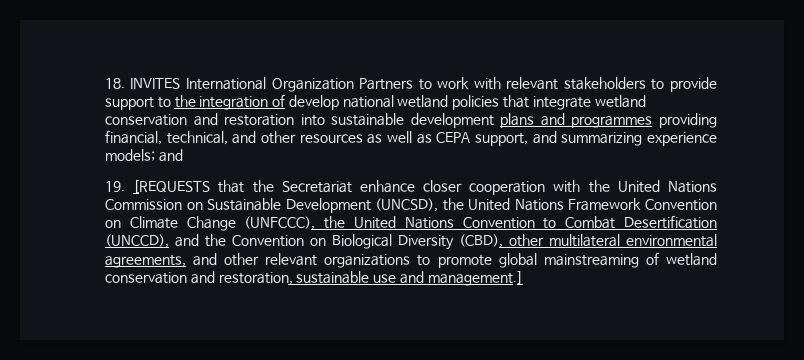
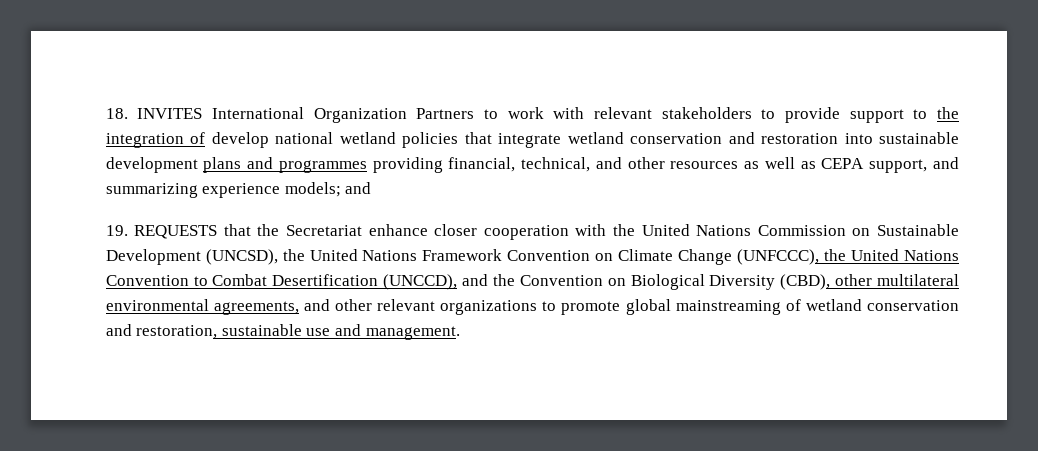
[133,180,211,193] [REQUESTS -> [134,225,218,239] REQUESTS
[427,271,523,286] management.] -> [365,326,460,340] management.

